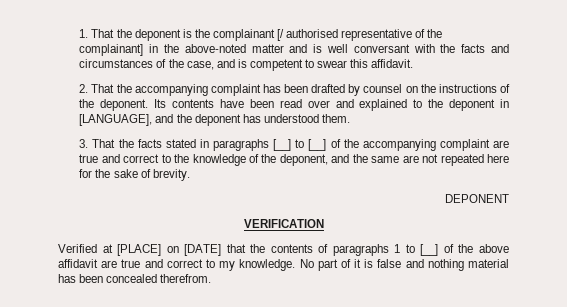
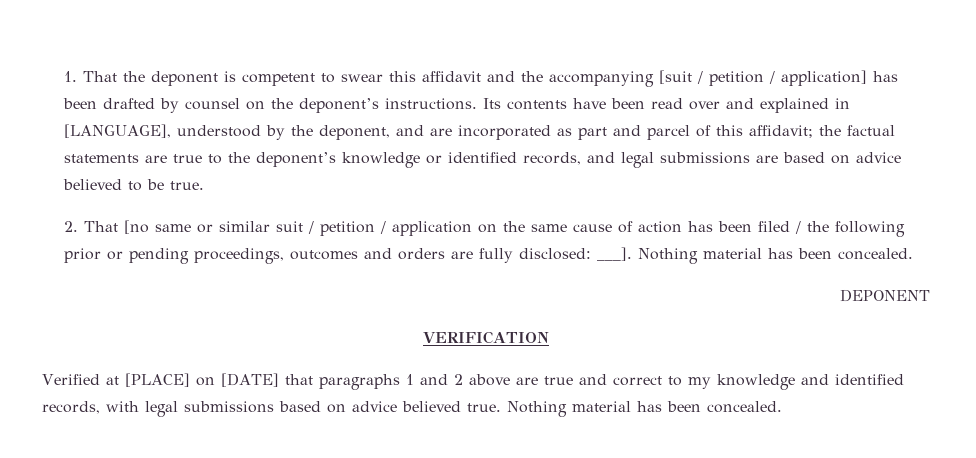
[194,29,443,41] [79,44,510,56] [79,59,414,71] [79,84,261,96] the complainant [/ authorised representative of the complainant] in the above-noted matter and is well conversant with the facts and circumstances of the case, and is competent to swear this affidavit. // 2. That the accompanying complaint -> [241,70,867,87] competent to swear this affidavit and the accompanying [suit / petition / application]
[438,84,510,93] [79,99,149,111] instructions of the deponent. -> [298,98,477,113] deponent’s instructions.
[413,99,510,111] [79,114,350,126] [79,139,509,151] [79,154,510,166] [79,169,190,181] to the deponent in [LANGUAGE], and the deponent has understood them. // 3. That the facts stated in paragraphs [__] to [__] of the accompanying complaint are true and correct to the knowledge of the deponent, and the same are not repeated here for the sake of brevity. -> [834,98,850,109] [63,124,895,140] [63,152,901,168] [62,179,204,191] [63,220,905,237] [63,247,913,264] in [LANGUAGE], understood by the deponent, and are incorporated as part and parcel of this affidavit; the factual statements are true to the deponent’s knowledge or identified records, and legal submissions are based on advice believed to be true. // 2. That [no same or similar suit / petition / application on the same cause of action has been filed / the following prior or pending proceedings, outcomes and orders are fully disclosed: ___]. Nothing material has been concealed.
[250,244,509,256] [58,259,98,268] the contents of paragraphs 1 to [__] of the above affidavit -> [318,374,510,390] paragraphs 1 and 2 above
[239,259,509,271] [58,274,212,283] knowledge. No part of it is false and nothing material has been concealed therefrom. -> [716,374,904,390] [42,401,782,417] knowledge and identified records, with legal submissions based on advice believed true. Nothing material has been concealed.

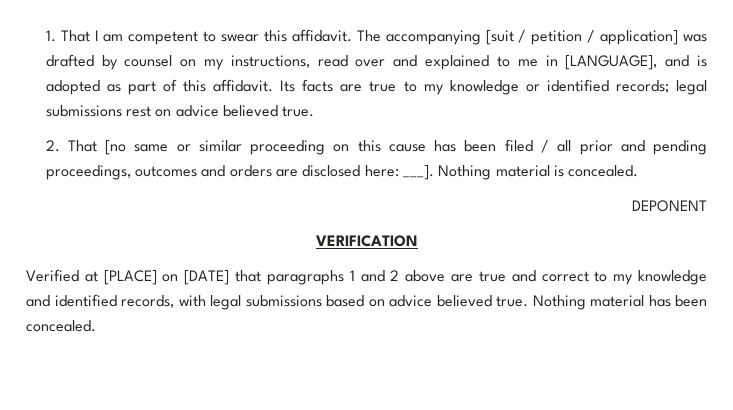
[122,71,236,86] the deponent is -> [94,30,124,42] I am
[421,71,543,82] affidavit and the -> [291,29,381,42] affidavit. The
[872,71,898,82] [62,98,97,109] has been -> [683,34,707,42] was
[270,98,850,113] [63,124,895,140] [63,154,139,163] the deponent’s instructions. Its contents have been read over and explained in [LANGUAGE], understood by the deponent, and are incorporated as part and parcel of this affidavit; the factual statements -> [203,55,708,70] [45,79,334,95] my instructions, read over and explained to me in [LANGUAGE], and is adopted as part of this affidavit. Its facts
[227,152,336,167] the deponent’s -> [423,84,444,95] my
[522,152,901,168] [62,179,164,191] records, and legal submissions are based on advice believed to be -> [615,80,707,95] [45,105,278,117] records; legal submissions rest on advice believed
[275,221,905,237] [63,248,123,263] suit / petition / application on the same cause of action has been filed / the following prior or -> [250,139,645,155] proceeding on this cause has been filed / all prior and
[478,248,591,263] fully disclosed: -> [302,165,399,177] disclosed here:
[767,248,832,259] has been -> [553,165,564,177] is

